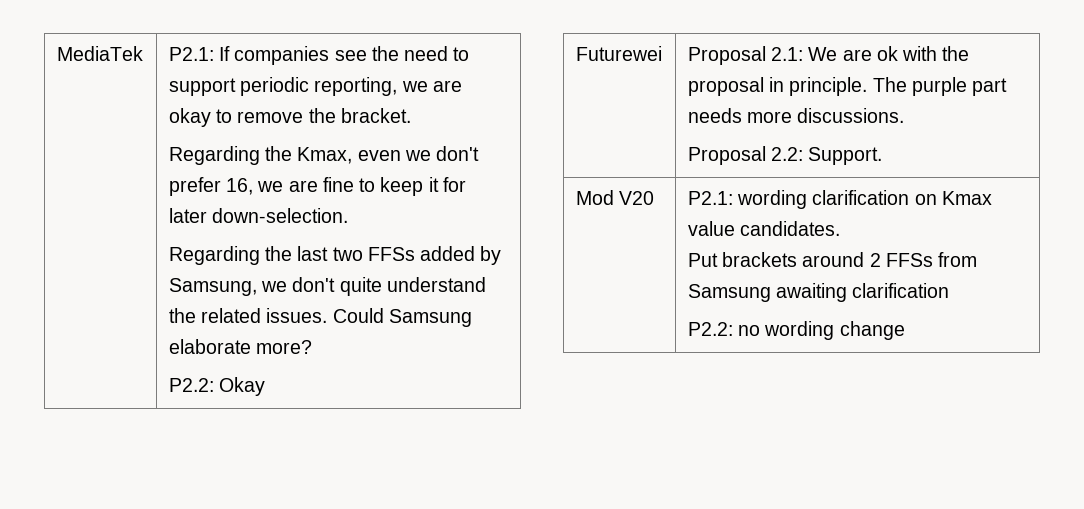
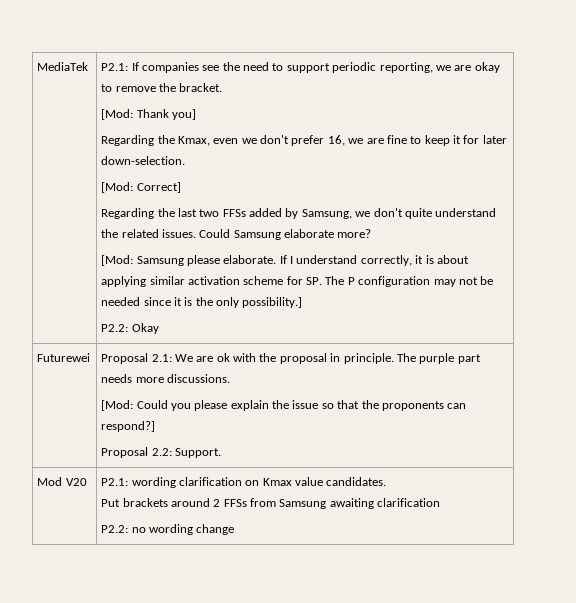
(411, 115) none -> [101,109,196,120] // [Mod: Thank you]
(349, 215) none -> [101,182,181,193] // [Mod: Correct]
(313, 347) none -> [101,255,469,266] [101,276,494,287] [101,297,303,308] // [Mod: Samsung please elaborate. If I understand correctly, it is about applying similar activation scheme for SP. The P configuration may not be needed since it is the only possibility.]
(905, 115) none -> [101,400,467,411] [101,421,156,432] // [Mod: Could you please explain the issue so that the proponents can respond?]

